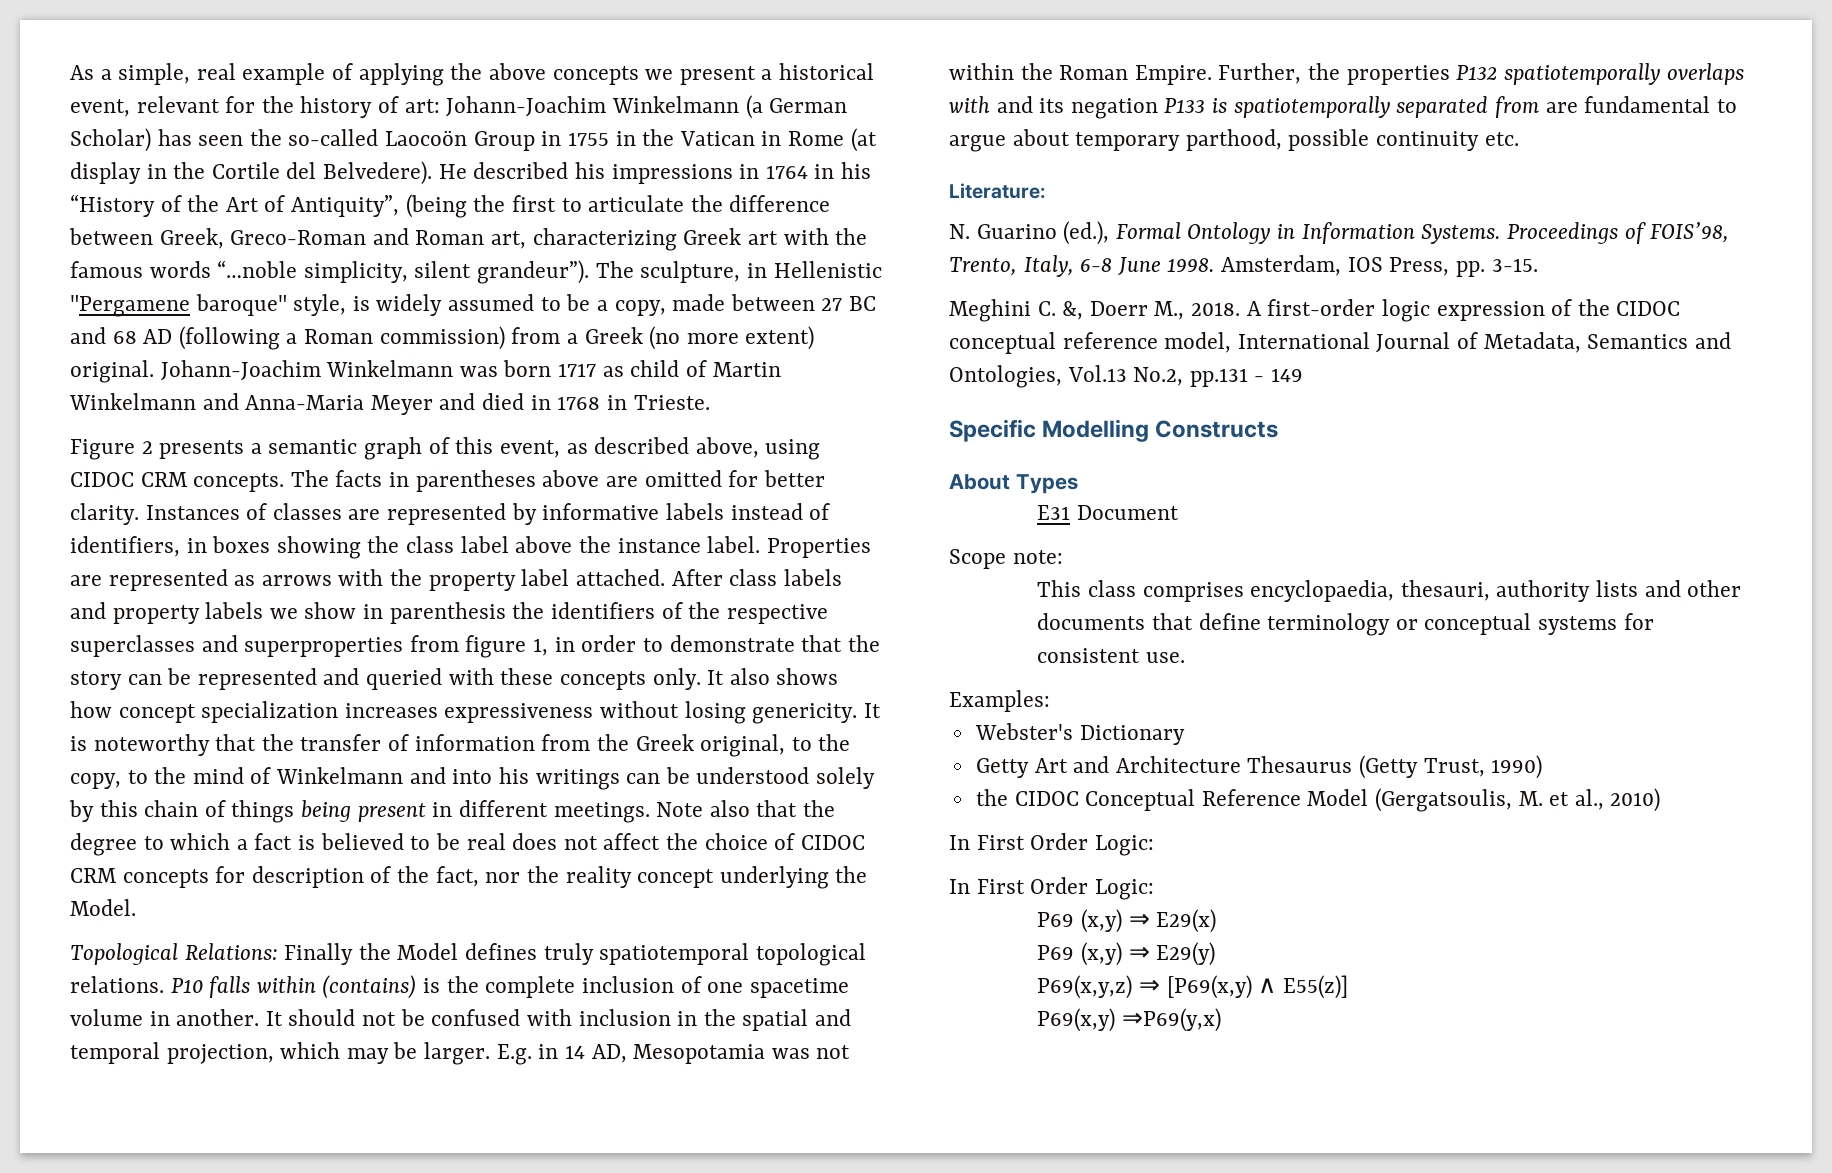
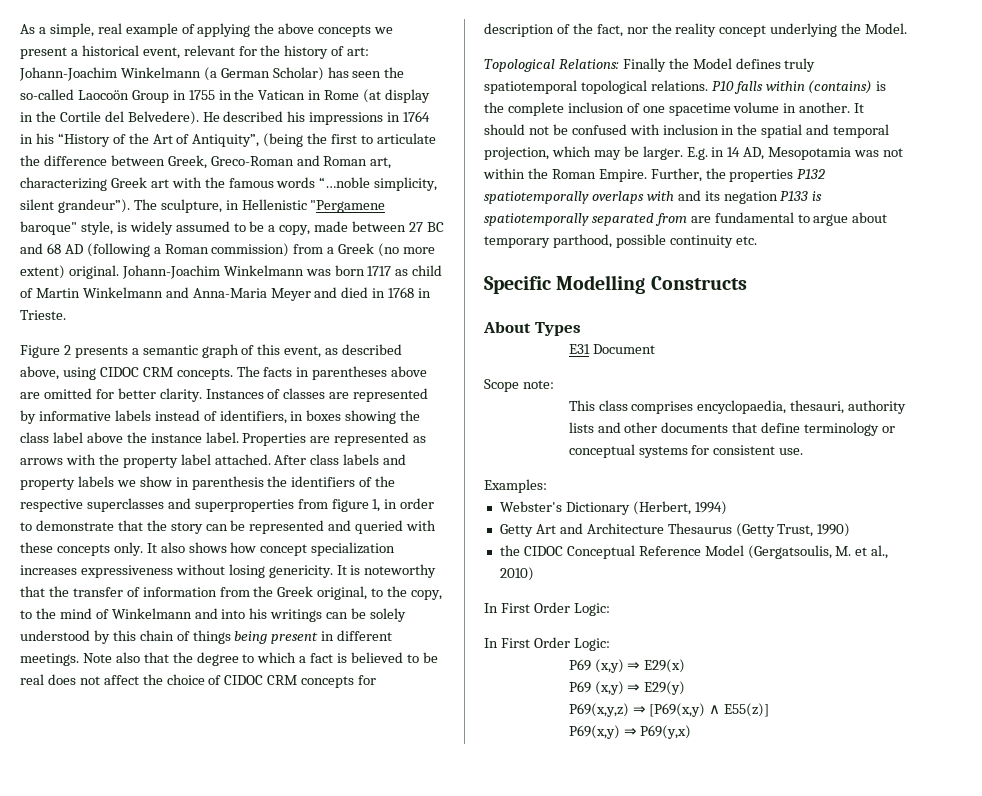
[696,767,875,789] understood solely -> [370,608,407,622] [20,630,90,641] solely understood
[949,183,1046,199] [949,221,1730,245] [949,255,1538,277] [949,299,1681,322] [949,332,1731,354] [949,365,1304,388] // Literature: // N. Guarino (ed.), Formal Ontology in Information Systems. Proceedings of FOIS’98, Trento, Italy, 6-8 June 1998. Amsterdam, IOS Press, pp. 3-15. // Meghini C. &, Doerr M., 2018. A first-order logic expression of the CIDOC conceptual reference model, International Journal of Metadata, Semantics and Ontologies, Vol.13 No.2, pp.131 - 149 -> (757, 240) none
(1185, 735) none -> [632,501,727,515] (Herbert, 1994)
[1122,1008,1222,1032] ⇒P69(y,x) -> [623,725,692,739] ⇒ P69(y,x)

